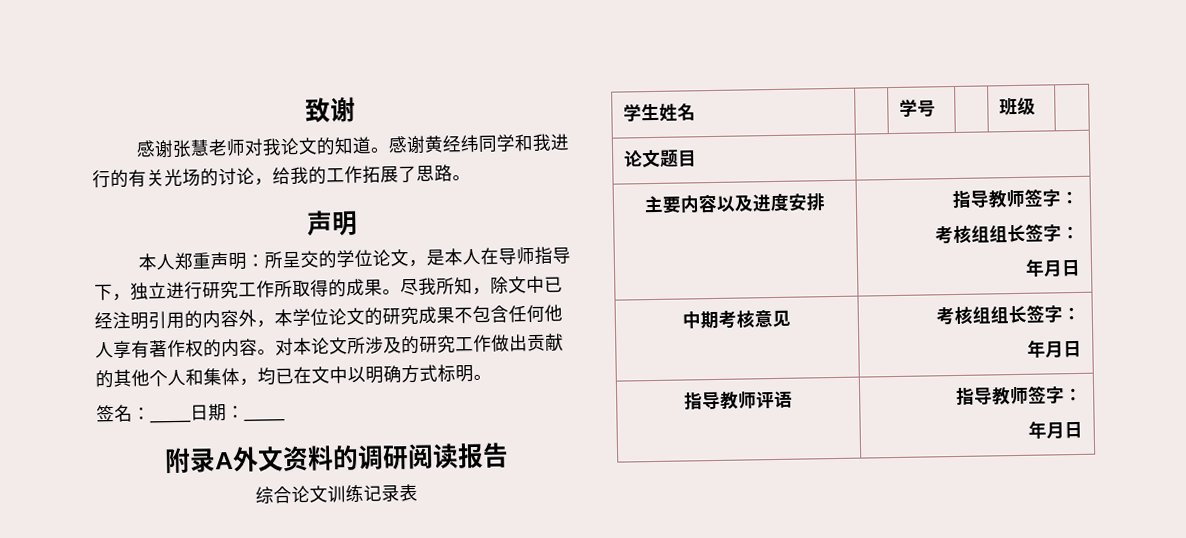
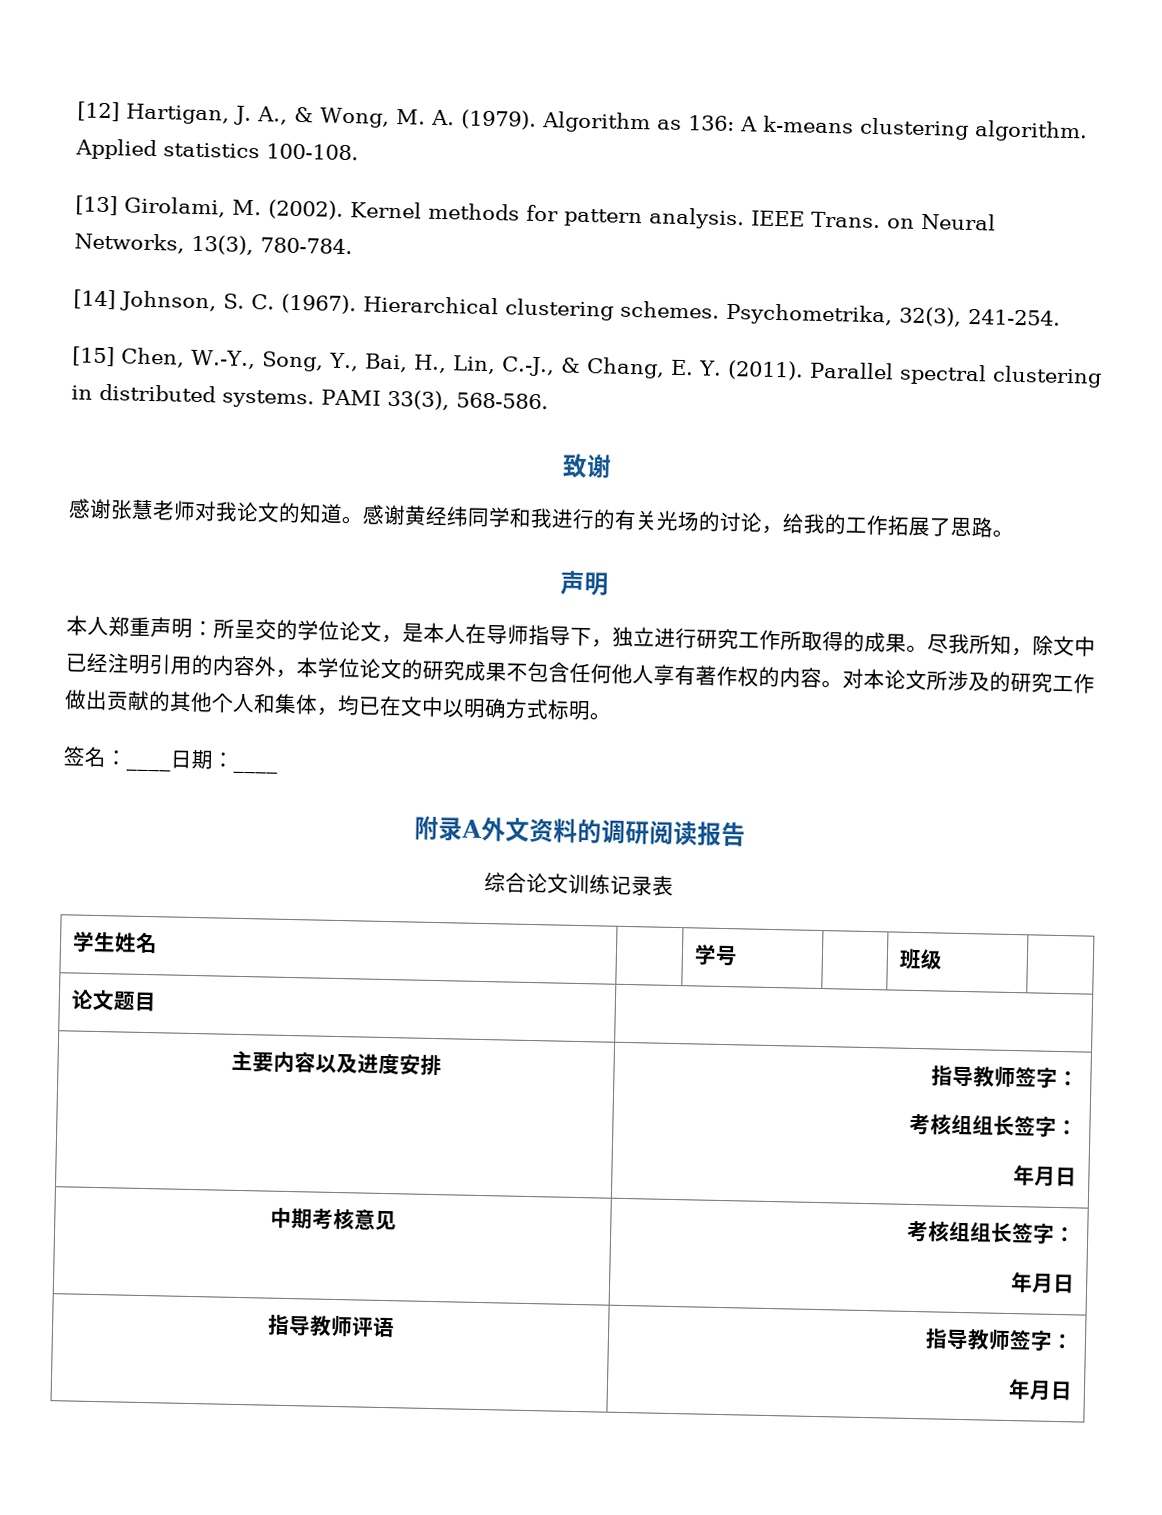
(305, 110) none -> [77,101,1088,143] [75,138,359,161] [75,195,996,231] [74,232,353,256] [73,289,1061,327] [72,346,1102,388] [71,383,549,411] [12] Hartigan, J. A., & Wong, M. A. (1979). Algorithm as 136: A k-means clustering algorithm. Applied statistics 100-108. // [13] Girolami, M. (2002). Kernel methods for pattern analysis. IEEE Trans. on Neural Networks, 13(3), 780-784. // [14] Johnson, S. C. (1967). Hierarchical clustering schemes. Psychometrika, 32(3), 241-254. // [15] Chen, W.-Y., Song, Y., Bai, H., Lin, C.-J., & Chang, E. Y. (2011). Parallel spectral clustering in distributed systems. PAMI 33(3), 568-586. //

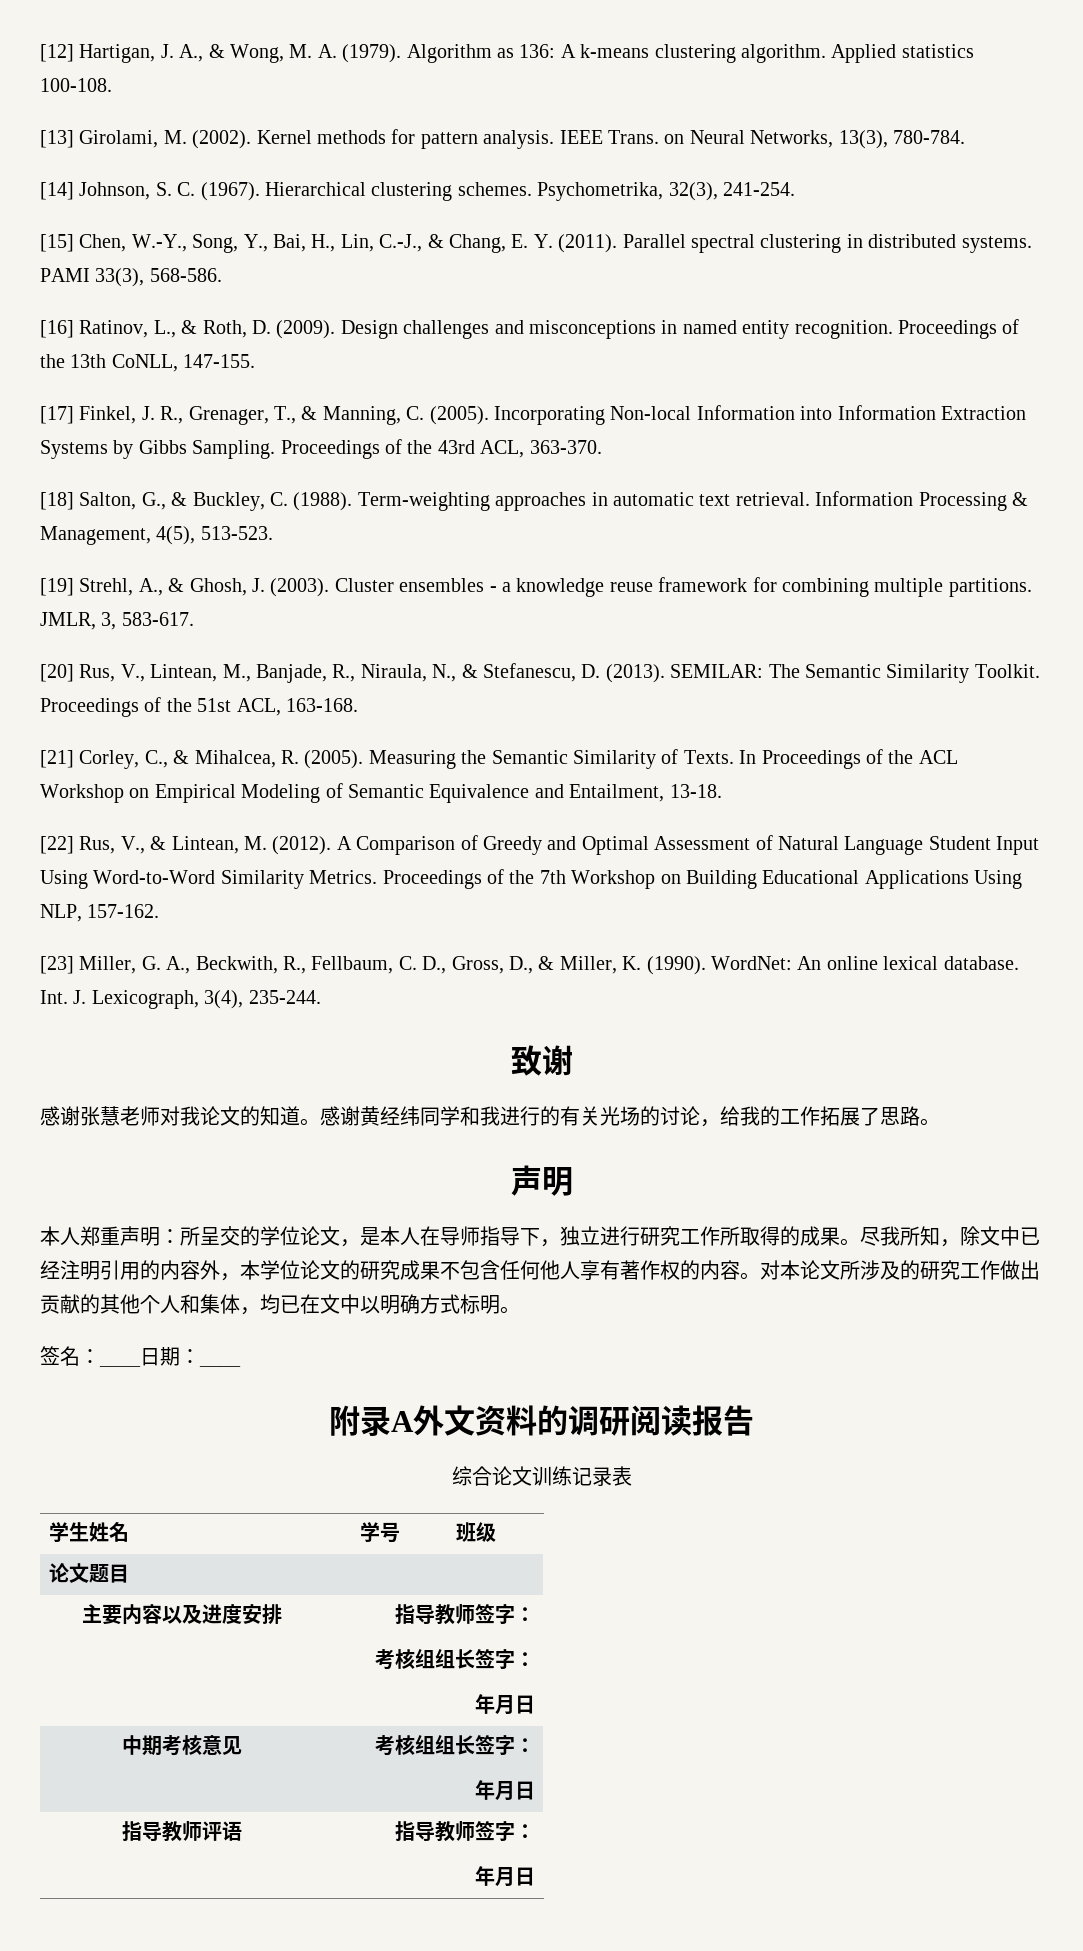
(549, 401) none -> [40,319,1020,339] [40,354,256,372] [40,405,1026,425] [40,439,602,459] [40,491,1028,511] [40,526,273,545] [40,577,1032,597] [40,612,194,630] [40,663,1040,683] [40,697,358,717] [40,749,958,769] [40,783,722,803] [40,835,1040,855] [40,869,1023,889] [40,904,160,922] [40,956,1019,975] [40,990,321,1009] // [16] Ratinov, L., & Roth, D. (2009). Design challenges and misconceptions in named entity recognition. Proceedings of the 13th CoNLL, 147-155. // [17] Finkel, J. R., Grenager, T., & Manning, C. (2005). Incorporating Non-local Information into Information Extraction Systems by Gibbs Sampling. Proceedings of the 43rd ACL, 363-370. // [18] Salton, G., & Buckley, C. (1988). Term-weighting approaches in automatic text retrieval. Information Processing & Management, 4(5), 513-523. // [19] Strehl, A., & Ghosh, J. (2003). Cluster ensembles - a knowledge reuse framework for combining multiple partitions. JMLR, 3, 583-617. // [20] Rus, V., Lintean, M., Banjade, R., Niraula, N., & Stefanescu, D. (2013). SEMILAR: The Semantic Similarity Toolkit. Proceedings of the 51st ACL, 163-168. // [21] Corley, C., & Mihalcea, R. (2005). Measuring the Semantic Similarity of Texts. In Proceedings of the ACL Workshop on Empirical Modeling of Semantic Equivalence and Entailment, 13-18. // [22] Rus, V., & Lintean, M. (2012). A Comparison of Greedy and Optimal Assessment of Natural Language Student Input Using Word-to-Word Similarity Metrics. Proceedings of the 7th Workshop on Building Educational Applications Using NLP, 157-162. // [23] Miller, G. A., Beckwith, R., Fellbaum, C. D., Gross, D., & Miller, K. (1990). WordNet: An online lexical database. Int. J. Lexicograph, 3(4), 235-244.

